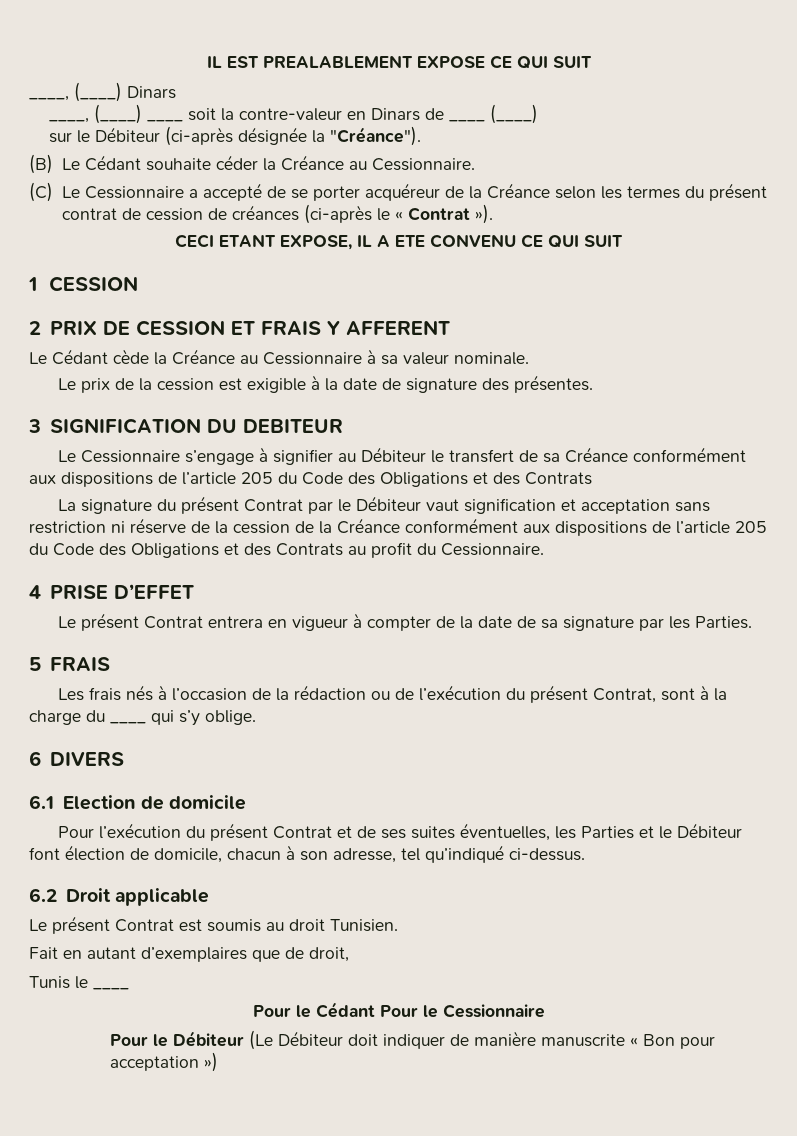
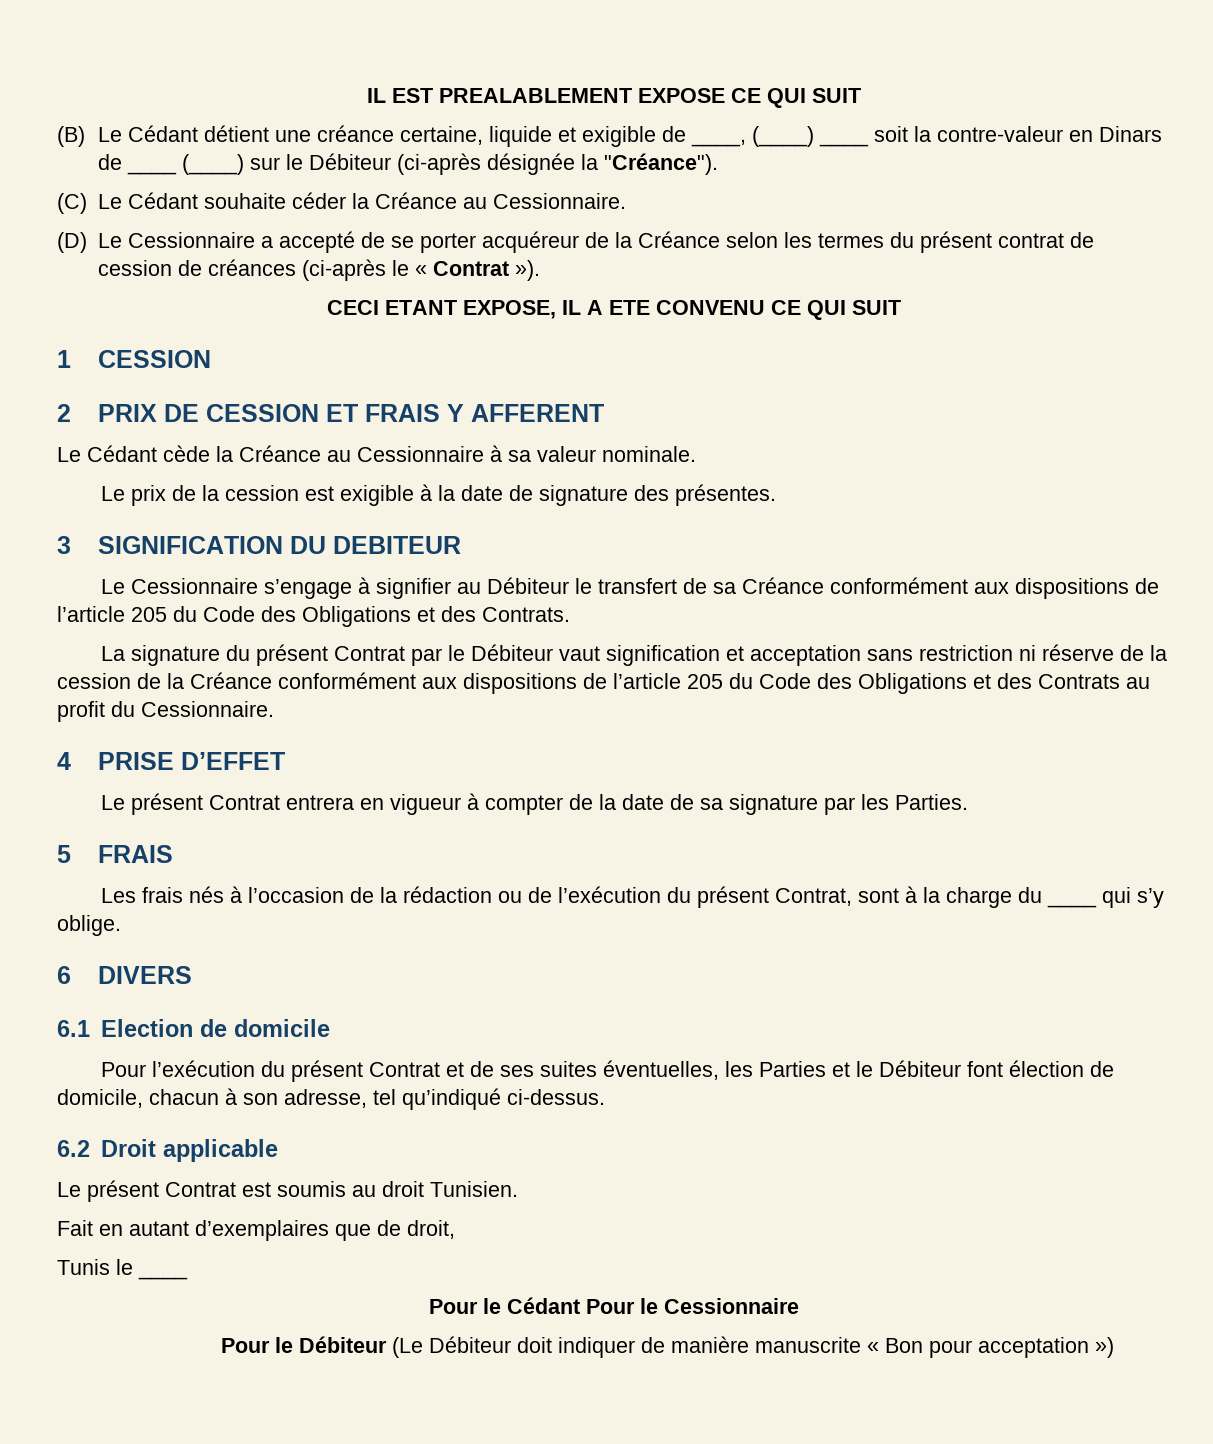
[29,82,176,102] ____, (____) Dinars // -> [57,125,686,147] (B) Le Cédant détient une créance certaine, liquide et exigible de
(539, 114) // -> (244, 164) none
[29,154,53,174] (B) -> [57,193,87,214] (C)
[29,182,53,202] (C) -> [57,232,87,253] (D)
[525,472,592,485] Contrats -> [482,607,570,622] Contrats.

